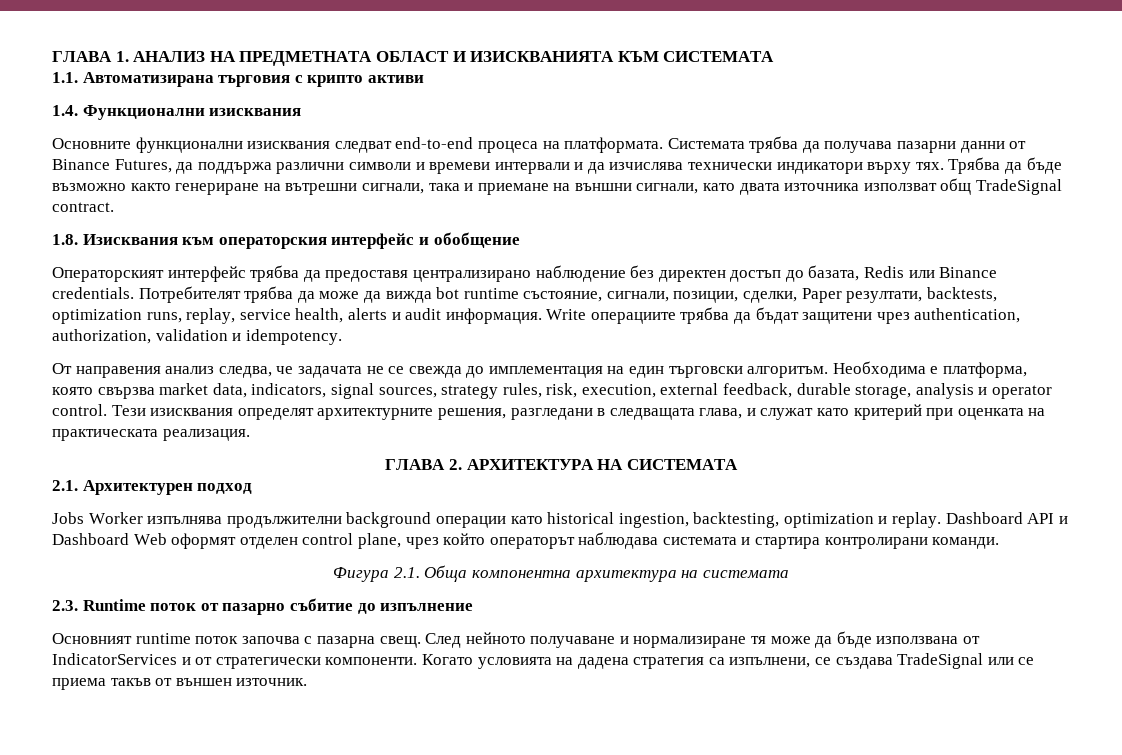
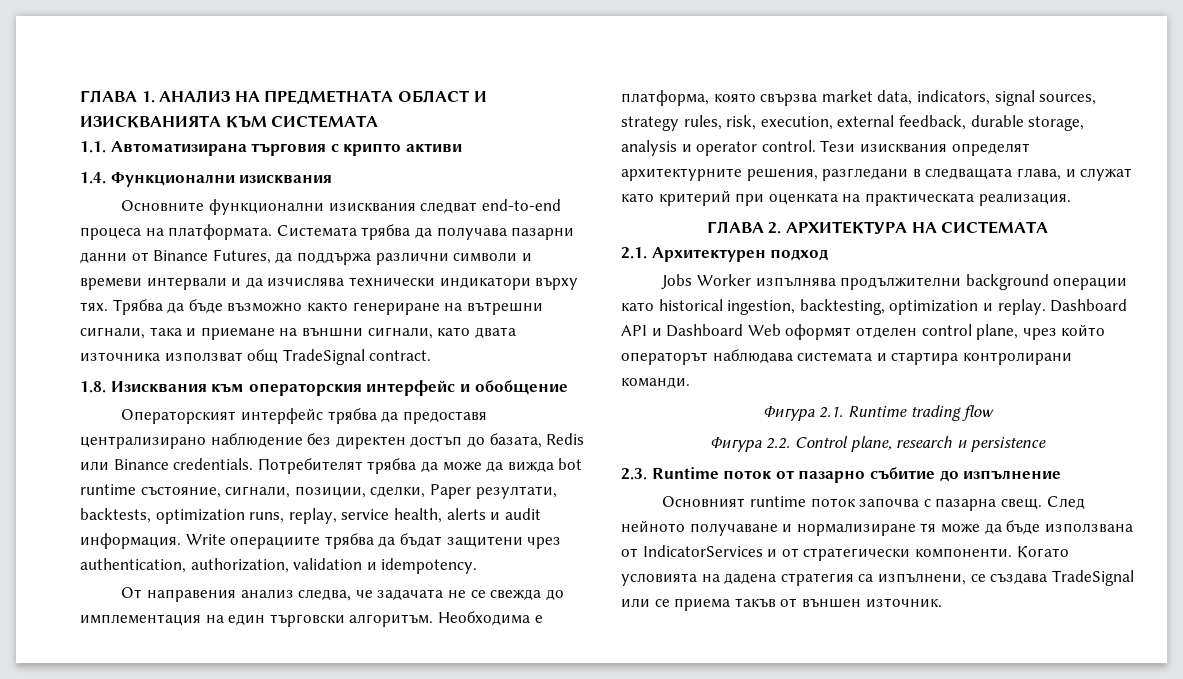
[424,565,789,582] Обща компонентна архитектура на системата -> [848,405,995,421] [709,436,1047,452] Runtime trading flow // Фигура 2.2. Control plane, research и persistence

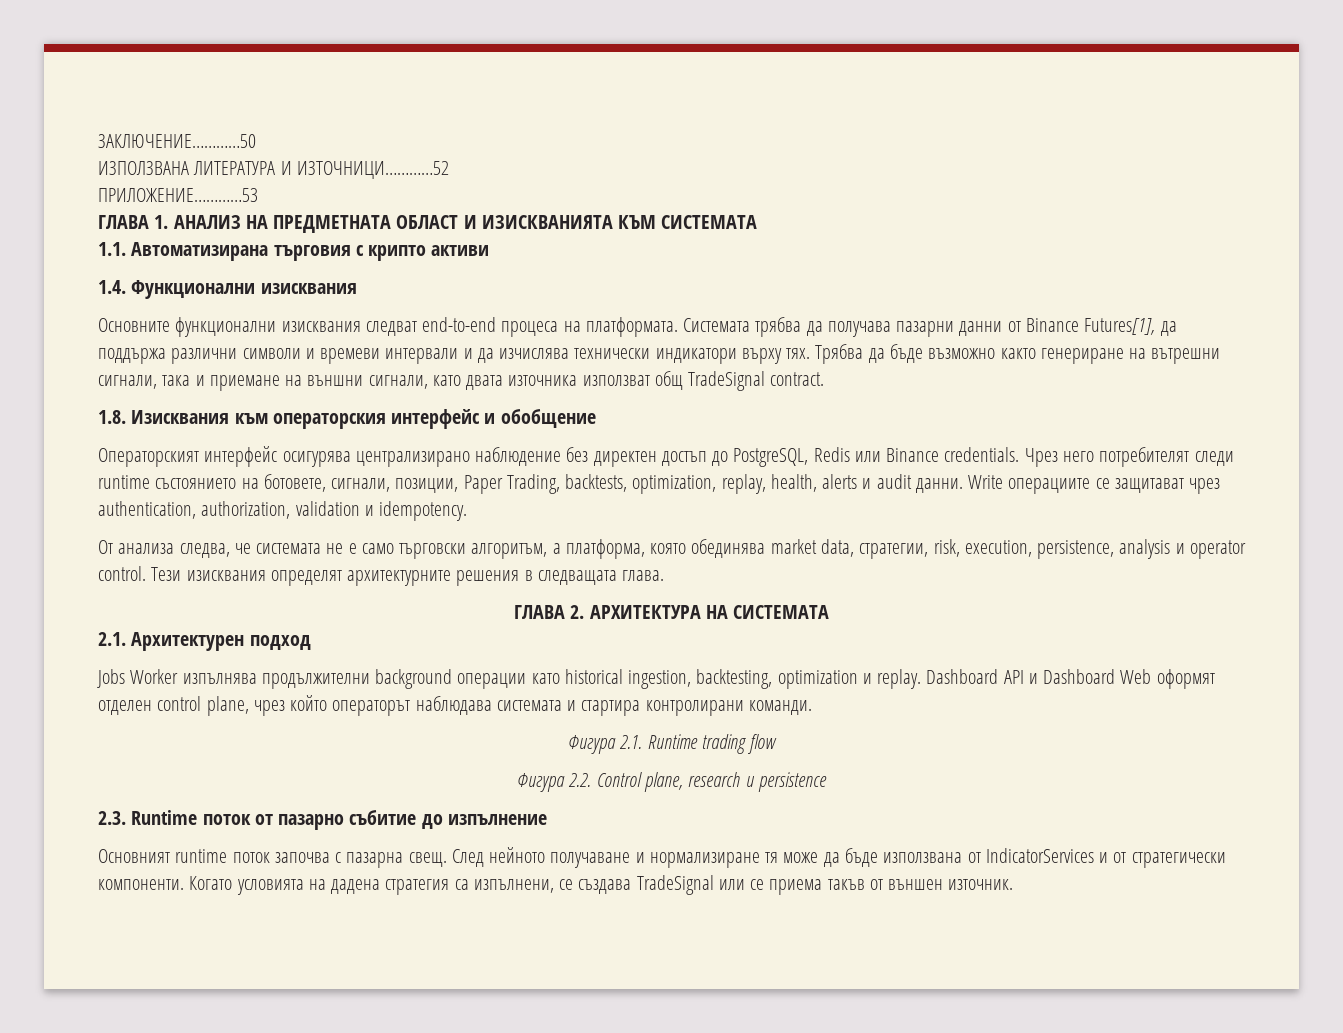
(80, 96) none -> [98,134,256,148] [98,161,449,179] [98,188,258,202] ЗАКЛЮЧЕНИЕ…………50 // ИЗПОЛЗВАНА ЛИТЕРАТУРА И ИЗТОЧНИЦИ…………52 // ПРИЛОЖЕНИЕ…………53 //
[212,249,271,264] Futures, -> [1084,318,1156,335] Futures[1],
[327,408,487,424] трябва да предоставя -> [282,451,351,467] осигурява
[489,433,542,448] базата, -> [733,448,809,467] PostgreSQL,
[257,458,583,474] [80,484,557,499] [80,508,390,524] Потребителят трябва да може да вижда bot runtime състояние, сигнали, позиции, сделки, Paper резултати, backtests, optimization runs, replay, service -> [1024,447,1234,467] [98,474,766,494] Чрез него потребителят следи runtime състоянието на ботовете, сигнали, позиции, Paper Trading, backtests, optimization, replay,
[80,533,181,549] информация. -> [915,478,963,493] данни.
[324,533,523,549] трябва да бъдат защитени -> [1095,478,1185,493] се защитават
[147,589,564,602] [80,611,543,627] направения анализ следва, че задачата не се свежда до имплементация на един търговски алгоритъм. Необходима е -> [118,543,561,559] анализа следва, че системата не е само търговски алгоритъм, а
[760,93,818,106] свързва -> [691,539,766,558] обединява
[916,90,1097,106] [621,115,1085,131] indicators, signal sources, strategy rules, risk, execution, external feedback, durable storage, -> [859,539,1115,559] стратегии, risk, execution, persistence,
[746,168,1133,181] [621,190,1071,206] решения, разгледани в следващата глава, и служат като критерий при оценката на практическата реализация. -> [456,570,665,586] решения в следващата глава.

